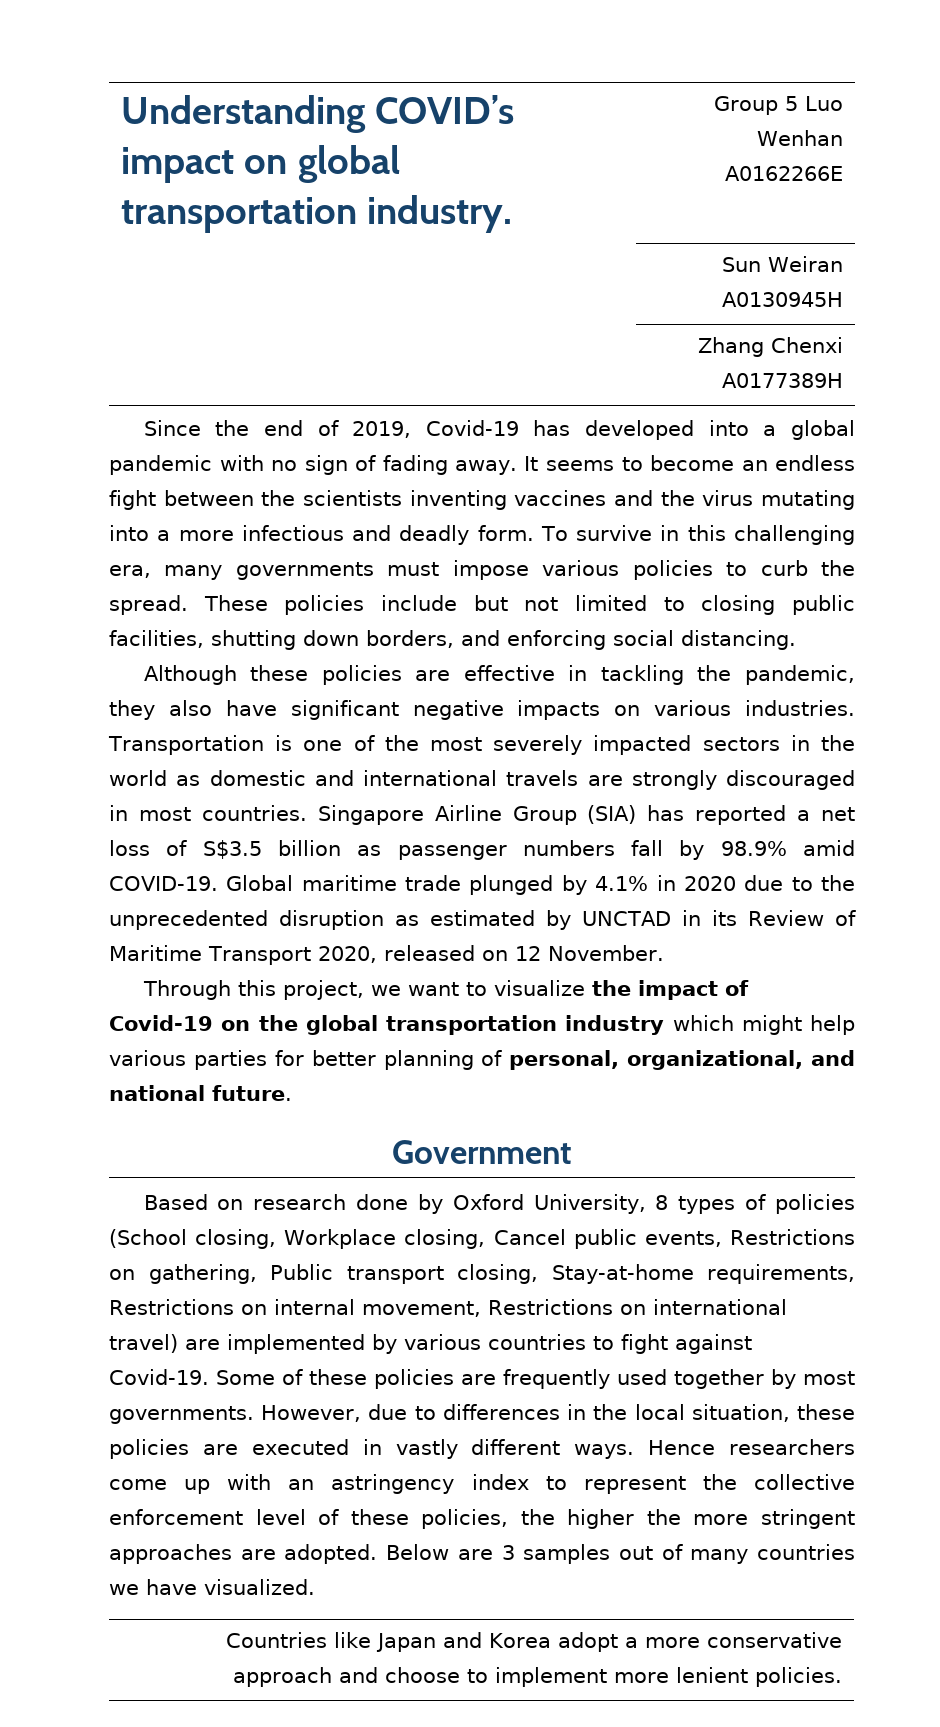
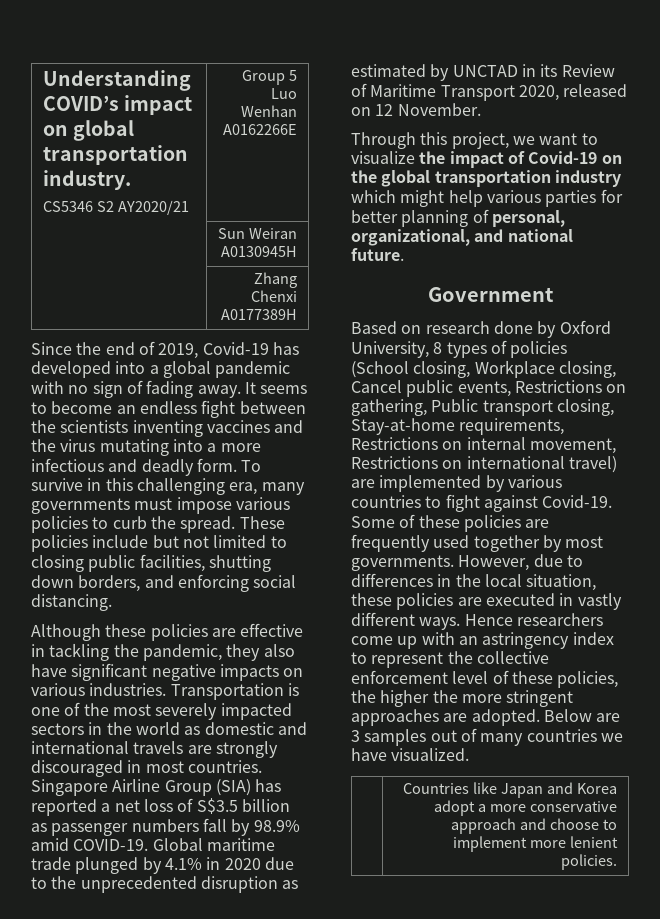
(513, 214) none -> [42,200,189,215] // CS5346 S2 AY2020/21

